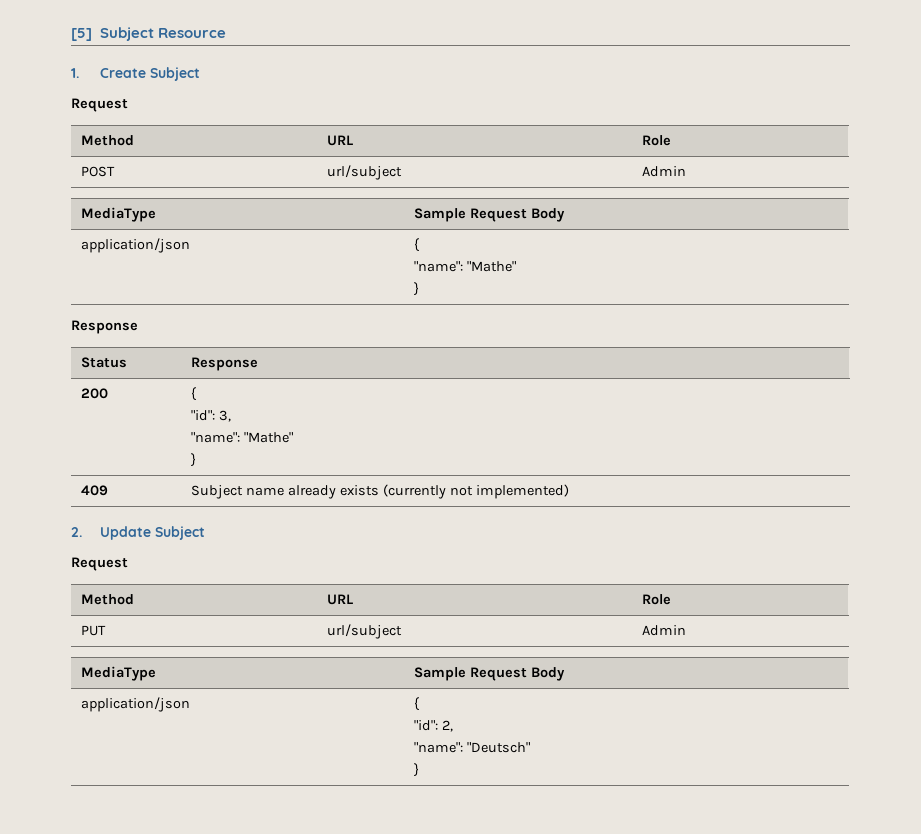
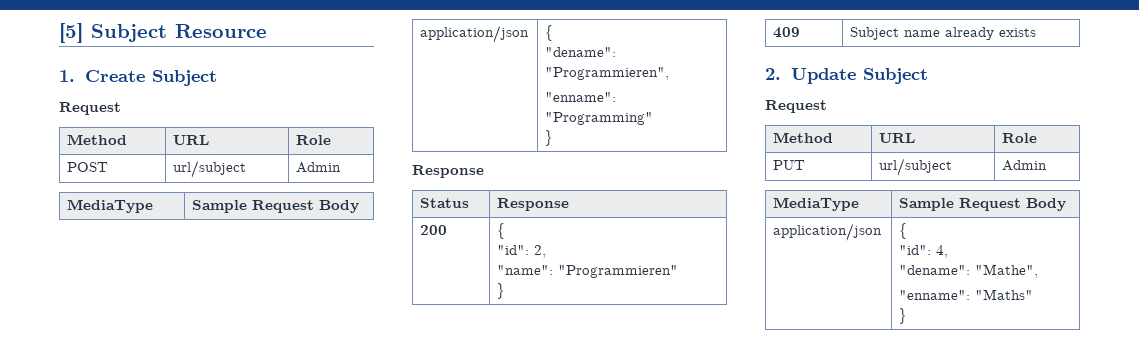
[414,261,517,272] "name": "Mathe" -> [545,47,617,57] [545,67,670,80] [545,92,617,102] [545,112,654,125] "dename": "Programmieren", // "enname": "Programming"
[219,410,232,422] [191,432,294,443] 3, // "name": "Mathe" -> [534,245,547,258] [497,265,679,278] 2, // "name": "Programmieren"
[382,484,569,499] (currently not implemented) -> (1037, 32) none
[442,720,454,732] [414,742,531,753] 2, // "name": "Deutsch" -> [936,245,949,258] [899,264,1039,278] [899,289,1034,300] 4, // "dename": "Mathe", // "enname": "Maths"

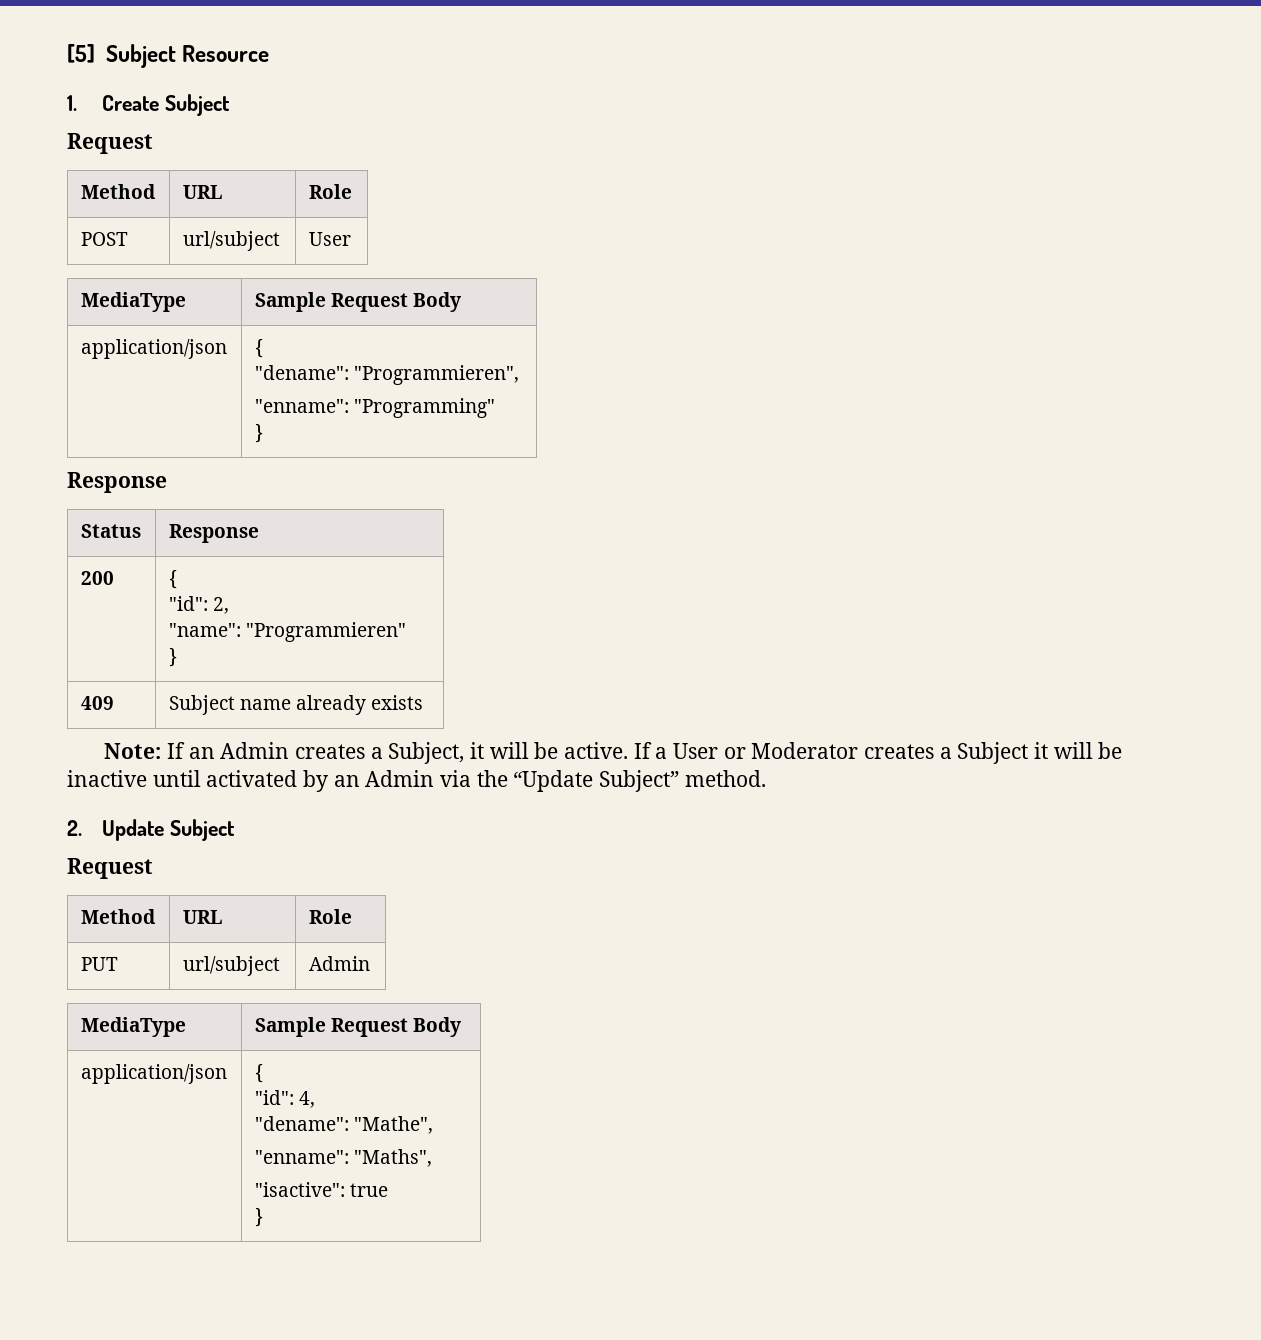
[296,162,342,173] Admin -> [308,232,351,246] User
(1037, 32) none -> [104,742,1123,764] [67,770,766,792] // Note: If an Admin creates a Subject, it will be active. If a User or Moderator creates a Subject it will be inactive until activated by an Admin via the “Update Subject” method.
[975,289,1034,300] "Maths" -> [354,1149,433,1167] [254,1182,389,1197] "Maths", // "isactive": true

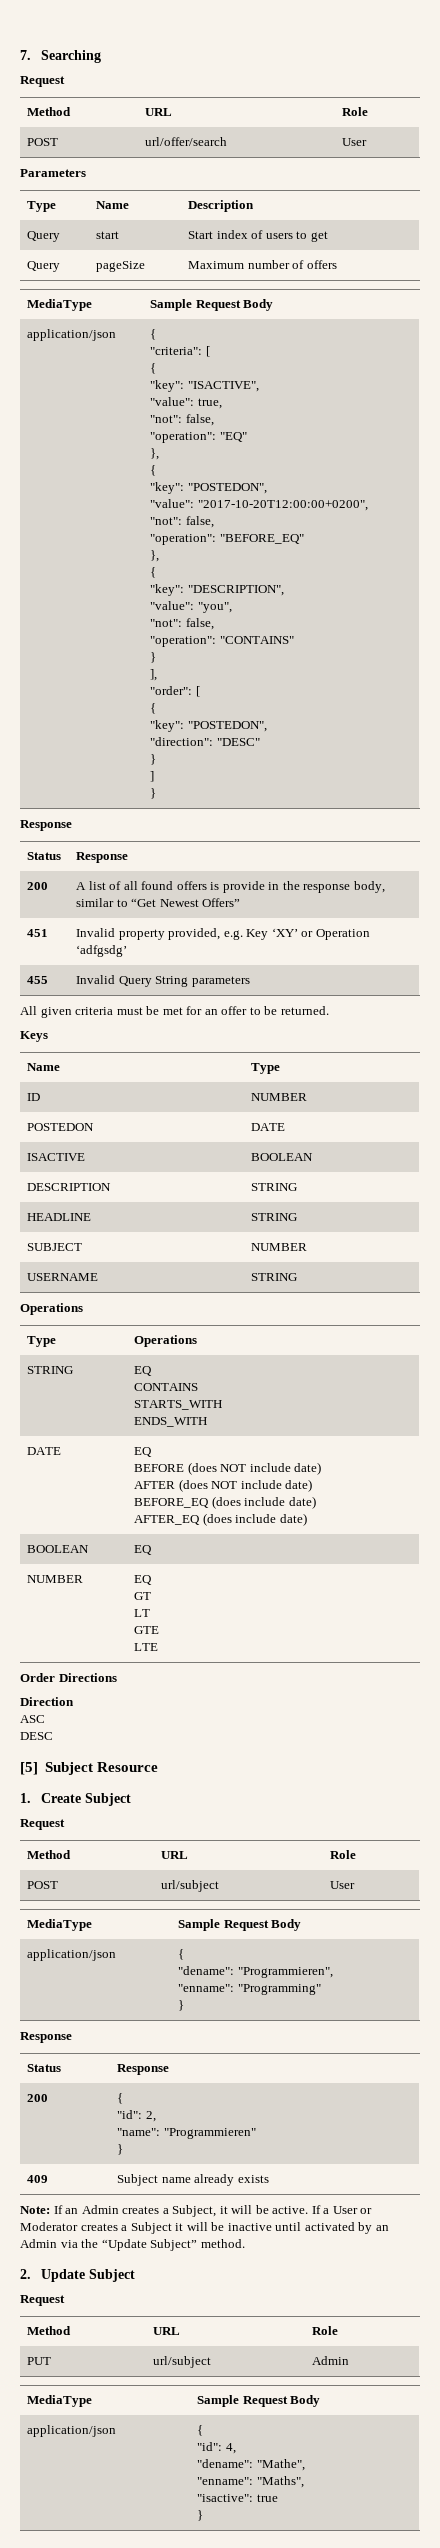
(67, 53) none -> [20,50,102,63] [20,76,65,87] [27,107,72,116] [145,108,173,116] [342,107,369,116] [27,138,59,146] [145,137,228,146] [342,138,368,146] [20,169,86,177] [27,201,57,212] [96,201,130,209] [188,200,255,212] [27,231,61,242] [96,231,120,239] [188,230,328,242] [27,261,61,272] [96,261,146,272] [188,260,337,269] [27,299,93,311] [150,299,274,311] [27,329,117,341] [150,329,157,340] [150,346,210,357] [150,363,157,374] [150,380,259,392] [150,397,222,409] [150,414,214,426] [150,432,247,443] [150,448,160,460] [150,465,157,476] [150,482,267,494] [150,499,368,511] [150,516,214,528] [150,534,304,545] [150,550,160,562] [150,567,157,578] [150,584,284,596] [150,601,232,613] [150,618,214,630] [150,636,294,647] [150,652,157,663] [150,669,158,681] [150,686,200,697] [150,703,157,714] [150,720,267,732] [150,737,260,746] [150,754,157,765] [150,771,155,782] [150,788,157,799] [20,820,72,831] [27,852,62,860] [76,852,129,863] [27,882,49,890] [76,881,385,893] [76,898,241,907] [27,929,49,937] [76,928,370,940] [76,945,128,957] [27,976,49,984] [76,975,250,987] [20,1006,329,1018] [20,1031,48,1042] [27,1063,61,1071] [251,1063,281,1074] [27,1093,41,1101] [251,1093,308,1101] [27,1123,95,1131] [251,1123,286,1131] [27,1153,86,1161] [251,1153,314,1161] [27,1183,112,1191] [251,1183,298,1191] [27,1213,92,1221] [251,1213,298,1221] [27,1243,83,1251] [251,1243,308,1251] [27,1273,99,1281] [251,1273,298,1281] [20,1303,83,1315] [27,1336,57,1347] [134,1335,198,1347] [27,1366,74,1374] [134,1366,153,1376] [134,1383,199,1391] [134,1400,223,1410] [134,1417,208,1427] [27,1447,62,1455] [134,1447,153,1457] [134,1462,322,1475] [134,1479,313,1492] [134,1496,316,1509] [134,1513,307,1526] [27,1545,90,1553] [134,1545,153,1555] [27,1575,84,1583] [134,1575,153,1585] [134,1592,152,1600] [134,1609,151,1617] [134,1626,160,1634] [134,1643,159,1651] [20,1673,117,1682] [20,1697,74,1706] [20,1715,45,1723] [20,1732,53,1740] 7. Searching // Request // Method | URL | Role // POST | url/offer/search | User // Parameters // Type | Name | Description // Query | start | Start index of users to get // Query | pageSize | Maximum number of offers // MediaType | Sample Request Body // application/json | { // "criteria": [ // { // "key": "ISACTIVE", // "value": true, // "not": false, // "operation": "EQ" // }, // { // "key": "POSTEDON", // "value": "2017-10-20T12:00:00+0200", // "not": false, // "operation": "BEFORE_EQ" // }, // { // "key": "DESCRIPTION", // "value": "you", // "not": false, // "operation": "CONTAINS" // } // ], // "order": [ // { // "key": "POSTEDON", // "direction": "DESC" // } // ] // } // Response // Status | Response // 200 | A list of all found offers is provide in the response body, similar to “Get Newest Offers” // 451 | Invalid property provided, e.g. Key ‘XY’ or Operation ‘adfgsdg’ // 455 | Invalid Query String parameters // All given criteria must be met for an offer to be returned. // Keys // Name | Type // ID | NUMBER // POSTEDON | DATE // ISACTIVE | BOOLEAN // DESCRIPTION | STRING // HEADLINE | STRING // SUBJECT | NUMBER // USERNAME | STRING // Operations // Type | Operations // STRING | EQ // CONTAINS // STARTS_WITH // ENDS_WITH // DATE | EQ // BEFORE (does NOT include date) // AFTER (does NOT include date) // BEFORE_EQ (does include date) // AFTER_EQ (does include date) // BOOLEAN | EQ // NUMBER | EQ // GT // LT // GTE // LTE // Order Directions // Direction // ASC // DESC //

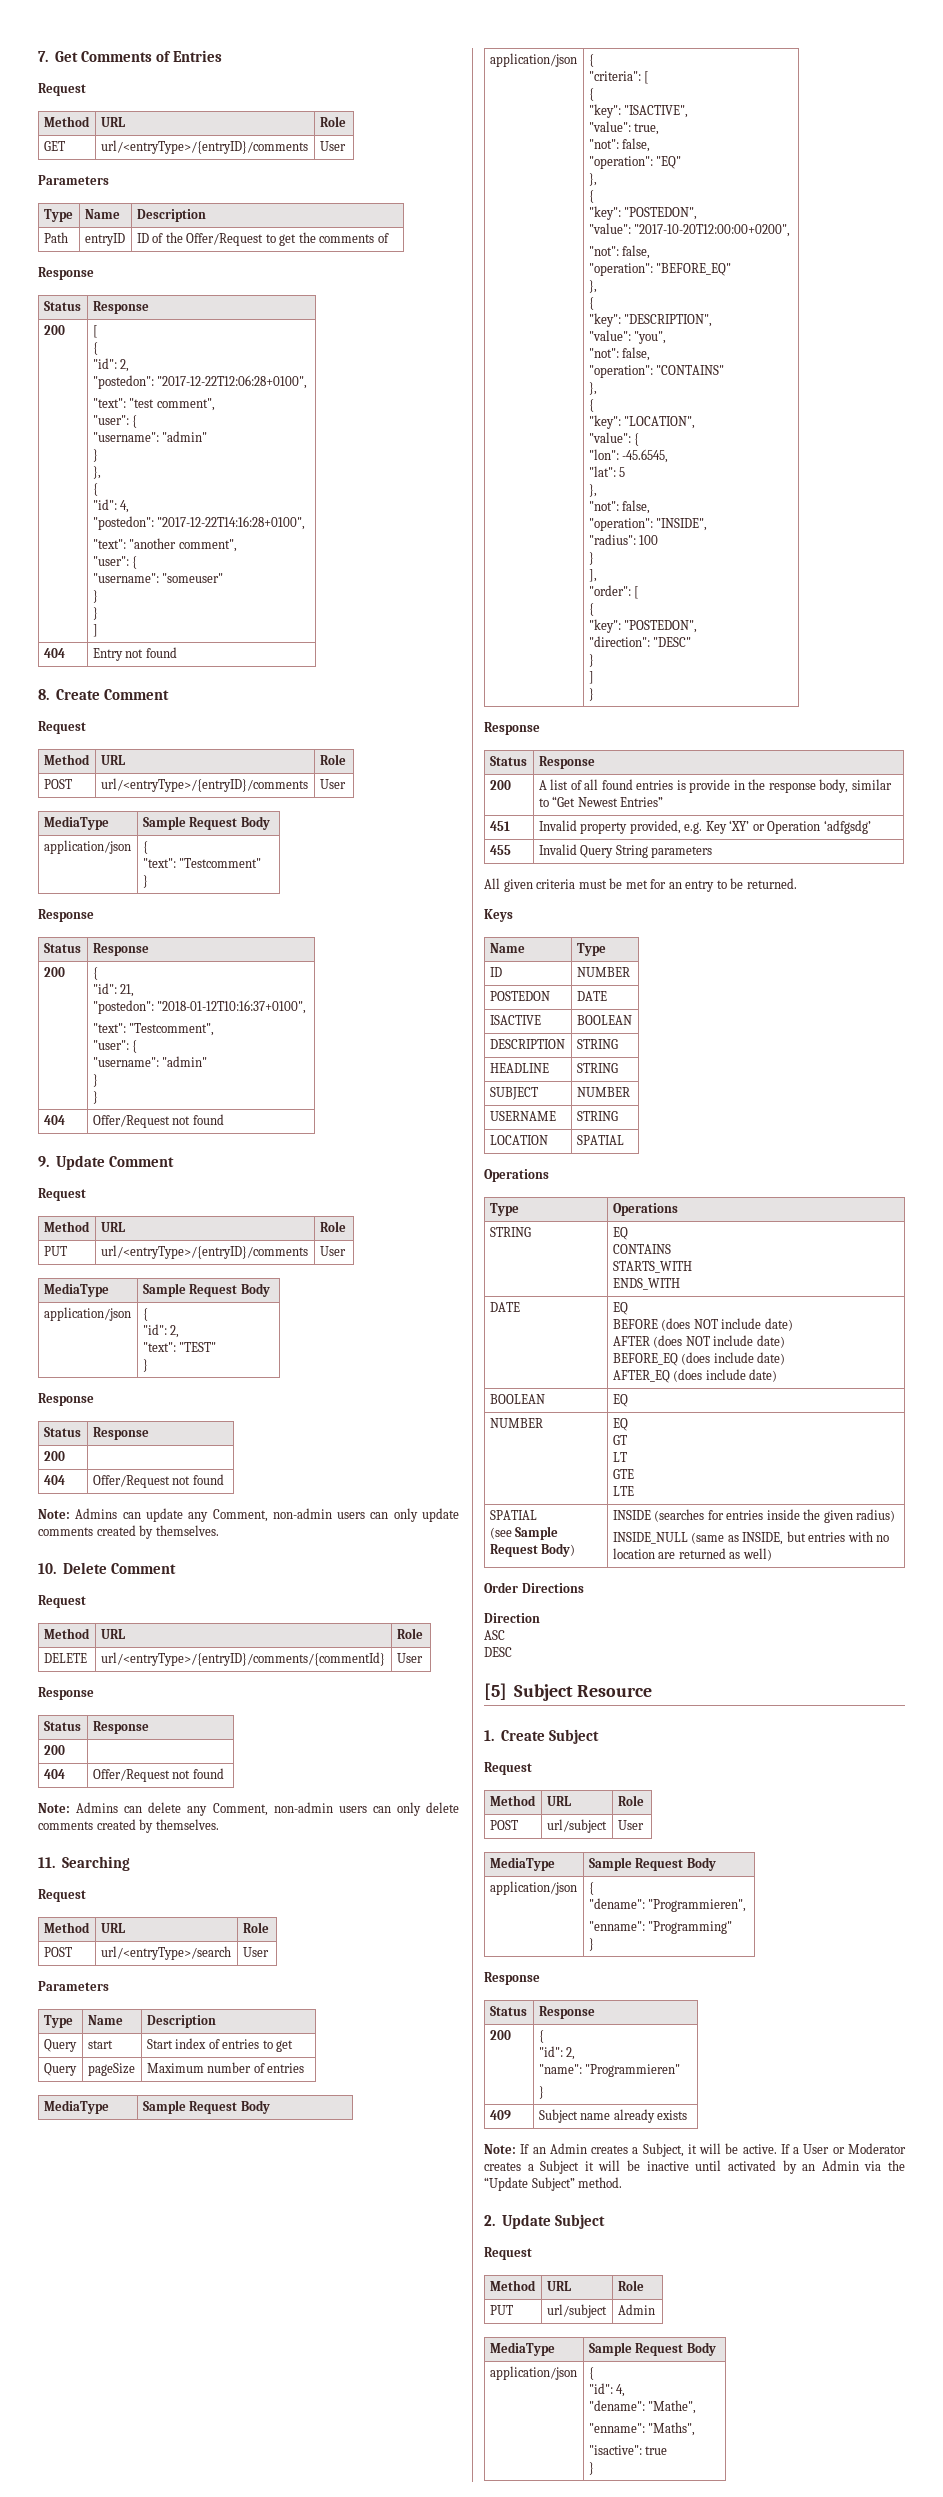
(31, 55) none -> [54,50,222,62] [38,83,86,96] [43,116,90,127] [100,117,125,127] [319,116,346,127] [43,141,65,151] [100,140,308,154] [319,141,346,151] [38,175,109,185] [43,209,73,222] [84,209,120,219] [136,209,206,222] [43,232,68,243] [84,233,125,246] [136,232,389,246] [38,267,94,280] [43,301,81,311] [92,301,149,314] [43,325,65,335] [92,325,98,338] [92,342,98,355] [92,358,130,372] [92,375,308,389] [92,398,215,411] [92,415,138,428] [92,431,208,442] [92,449,98,462] [92,466,101,479] [92,483,98,496] [92,499,130,513] [92,516,306,530] [92,538,237,552] [92,556,138,569] [92,573,224,583] [92,590,98,603] [92,607,98,620] [92,624,98,637] [43,648,65,658] [92,647,177,661] [38,689,169,700] [38,721,86,734] [43,754,90,765] [100,755,125,765] [319,754,346,765] [43,779,72,789] [100,778,308,792] [319,779,346,789] [43,816,109,830] [142,816,270,830] [43,840,131,854] [142,841,148,854] [142,858,262,868] [142,875,148,888] [38,909,94,922] [43,943,81,953] [92,943,149,956] [43,967,65,977] [92,967,98,980] [92,983,135,997] [92,1000,307,1014] [92,1023,215,1036] [92,1040,138,1053] [92,1056,208,1067] [92,1074,98,1087] [92,1091,98,1104] [43,1115,65,1125] [92,1114,224,1128] [38,1155,174,1170] [38,1188,86,1201] [43,1221,90,1232] [100,1222,125,1232] [319,1221,346,1232] [43,1246,67,1256] [100,1245,308,1259] [319,1246,346,1256] [43,1283,109,1297] [142,1283,270,1297] [43,1307,131,1321] [142,1308,148,1321] [142,1324,180,1338] [142,1342,217,1352] [142,1359,148,1372] [38,1393,94,1406] [43,1427,81,1437] [92,1427,149,1440] [43,1451,65,1461] [43,1475,65,1485] [92,1474,224,1488] [38,1508,460,1522] [38,1525,219,1539] [38,1562,176,1574] [38,1595,86,1608] [43,1628,90,1639] [100,1629,125,1639] [396,1628,423,1639] [43,1653,87,1663] [100,1652,385,1666] [396,1653,423,1663] [38,1687,94,1700] [43,1721,81,1731] [92,1721,149,1734] [43,1745,65,1755] [43,1769,65,1779] [92,1768,224,1782] [38,1802,460,1816] [38,1819,219,1833] [38,1857,55,1868] Get Comments of Entries // Request // Method | URL | Role // GET | url/<entryType>/{entryID}/comments | User // Parameters // Type | Name | Description // Path | entryID | ID of the Offer/Request to get the comments of // Response // Status | Response // 200 | [ // { // "id": 2, // "postedon": "2017-12-22T12:06:28+0100", // "text": "test comment", // "user": { // "username": "admin" // } // }, // { // "id": 4, // "postedon": "2017-12-22T14:16:28+0100", // "text": "another comment", // "user": { // "username": "someuser" // } // } // ] // 404 | Entry not found // 8. Create Comment // Request // Method | URL | Role // POST | url/<entryType>/{entryID}/comments | User // MediaType | Sample Request Body // application/json | { // "text": "Testcomment" // } // Response // Status | Response // 200 | { // "id": 21, // "postedon": "2018-01-12T10:16:37+0100", // "text": "Testcomment", // "user": { // "username": "admin" // } // } // 404 | Offer/Request not found // 9. Update Comment // Request // Method | URL | Role // PUT | url/<entryType>/{entryID}/comments | User // MediaType | Sample Request Body // application/json | { // "id": 2, // "text": "TEST" // } // Response // Status | Response // 200 | // 404 | Offer/Request not found // Note: Admins can update any Comment, non-admin users can only update comments created by themselves. // 10. Delete Comment // Request // Method | URL | Role // DELETE | url/<entryType>/{entryID}/comments/{commentId} | User // Response // Status | Response // 200 | // 404 | Offer/Request not found // Note: Admins can delete any Comment, non-admin users can only delete comments created by themselves. // 11.
[145,137,228,146] url/offer/search -> [100,1946,231,1960] url/<entryType>/search
[265,233,293,239] users -> [222,2039,260,2049] entries
[306,260,337,269] offers -> [267,2063,305,2073] entries
(294, 640) none -> [588,382,597,395] [588,399,594,412] [588,415,696,429] [588,432,640,446] [588,449,669,463] [588,466,626,477] [588,484,597,497] [588,500,651,514] [588,518,708,531] [588,534,659,545] // }, // { // "key": "LOCATION", // "value": { // "lon": -45.6545, // "lat": 5 // }, // "not": false, // "operation": "INSIDE", // "radius": 100
[176,881,207,890] offers -> [636,780,674,790] entries
[202,898,241,907] Offers” -> [620,797,664,807] Entries”
[221,1006,248,1015] offer -> [685,880,715,892] entry
(298, 1277) none -> [489,1135,548,1145] [576,1135,624,1145] // LOCATION | SPATIAL
(159, 1647) none -> [489,1510,537,1520] [489,1526,559,1540] [489,1543,576,1557] [612,1509,896,1523] [612,1531,890,1545] [612,1548,772,1561] // SPATIAL // (see Sample Request Body) | INSIDE (searches for entries inside the given radius) // INSIDE_NULL (same as INSIDE, but entries with no location are returned as well)

